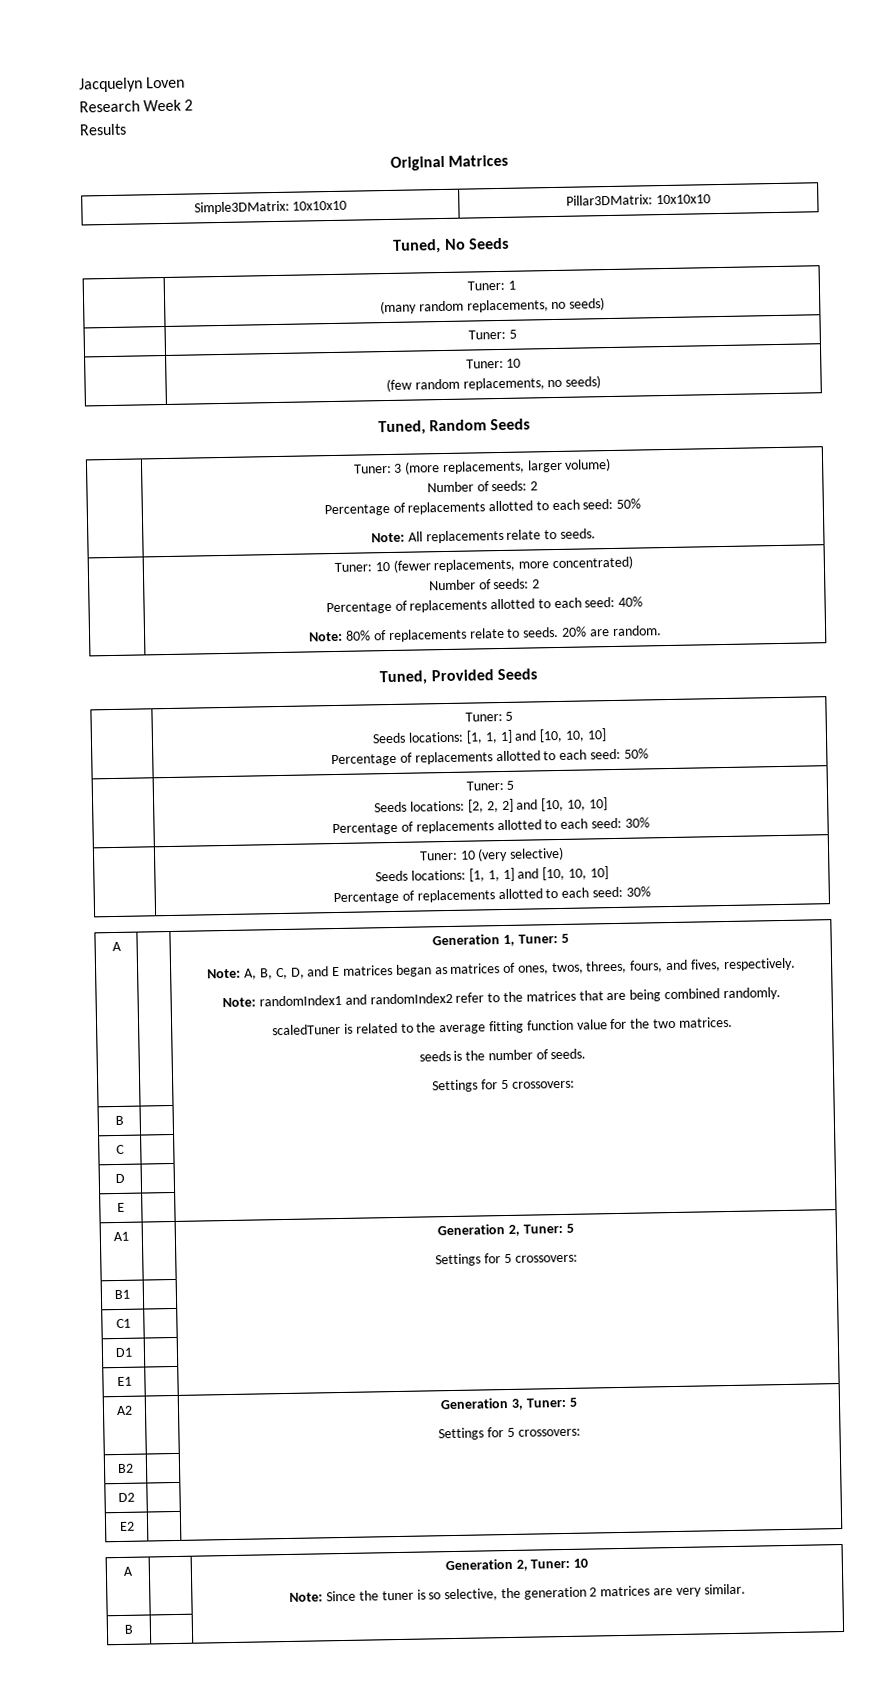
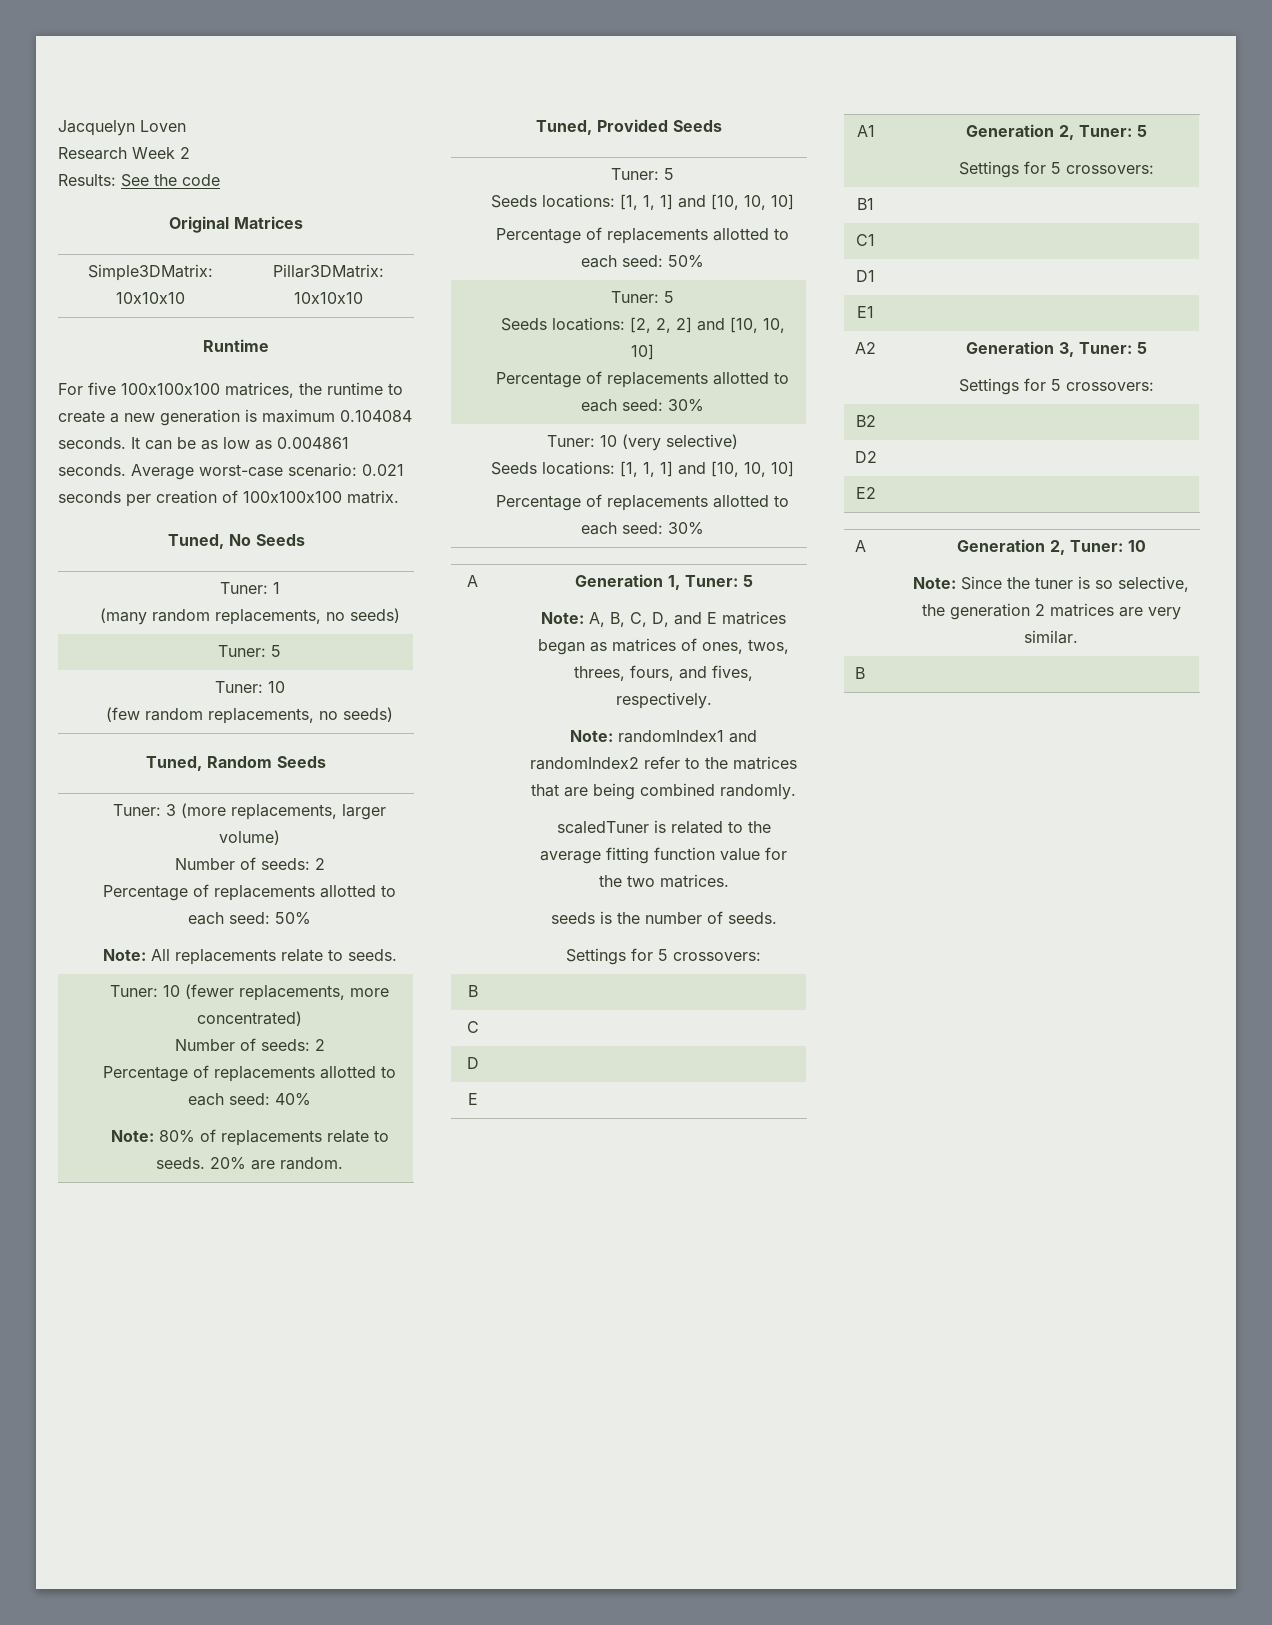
[79,123,127,136] Results -> [58,174,220,187] Results: See the code
(711, 199) none -> [203,339,269,352] [58,382,403,398] [58,409,412,426] [58,437,349,450] [58,463,404,480] [58,490,399,507] // Runtime // For five 100x100x100 matrices, the runtime to create a new generation is maximum 0.104084 seconds. It can be as low as 0.004861 seconds. Average worst-case scenario: 0.021 seconds per creation of 100x100x100 matrix.

